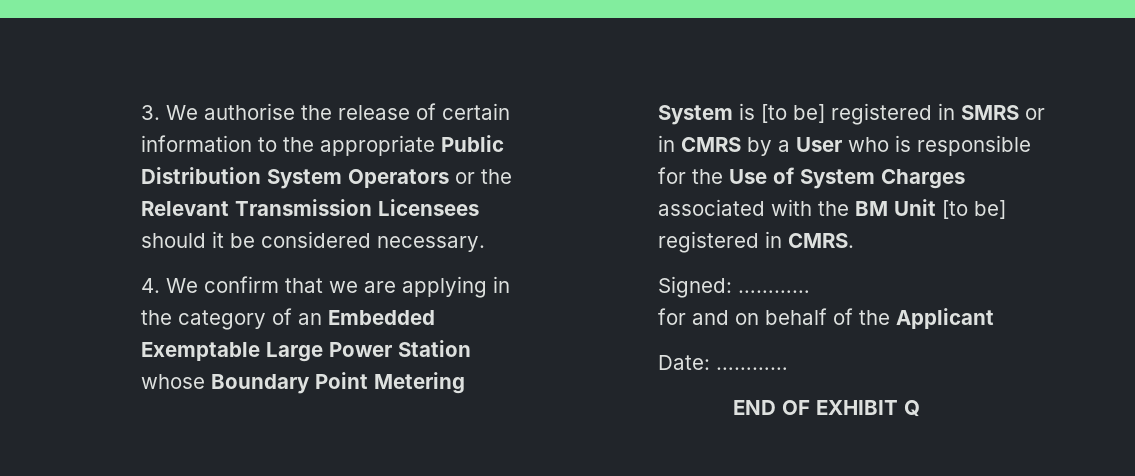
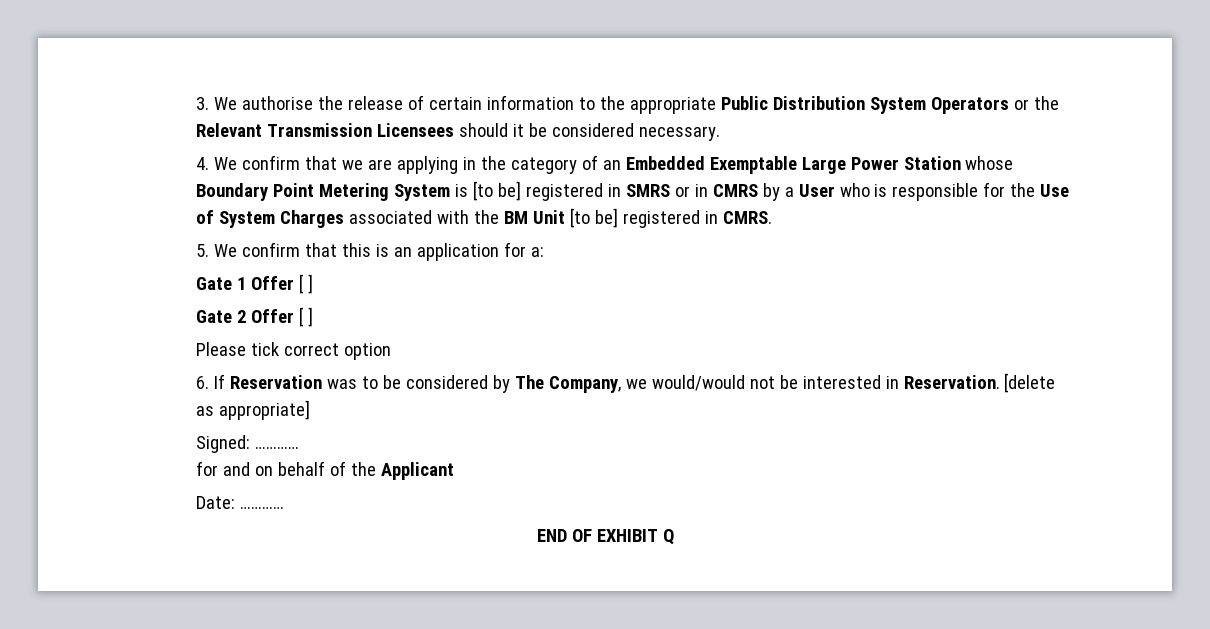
(855, 240) none -> [195,242,544,261] [195,274,313,294] [195,307,313,327] [195,342,391,360] [195,373,1056,393] [195,400,310,420] // 5. We confirm that this is an application for a: // Gate 1 Offer [ ] // Gate 2 Offer [ ] // Please tick correct option // 6. If Reservation was to be considered by The Company, we would/would not be interested in Reservation. [delete as appropriate]

